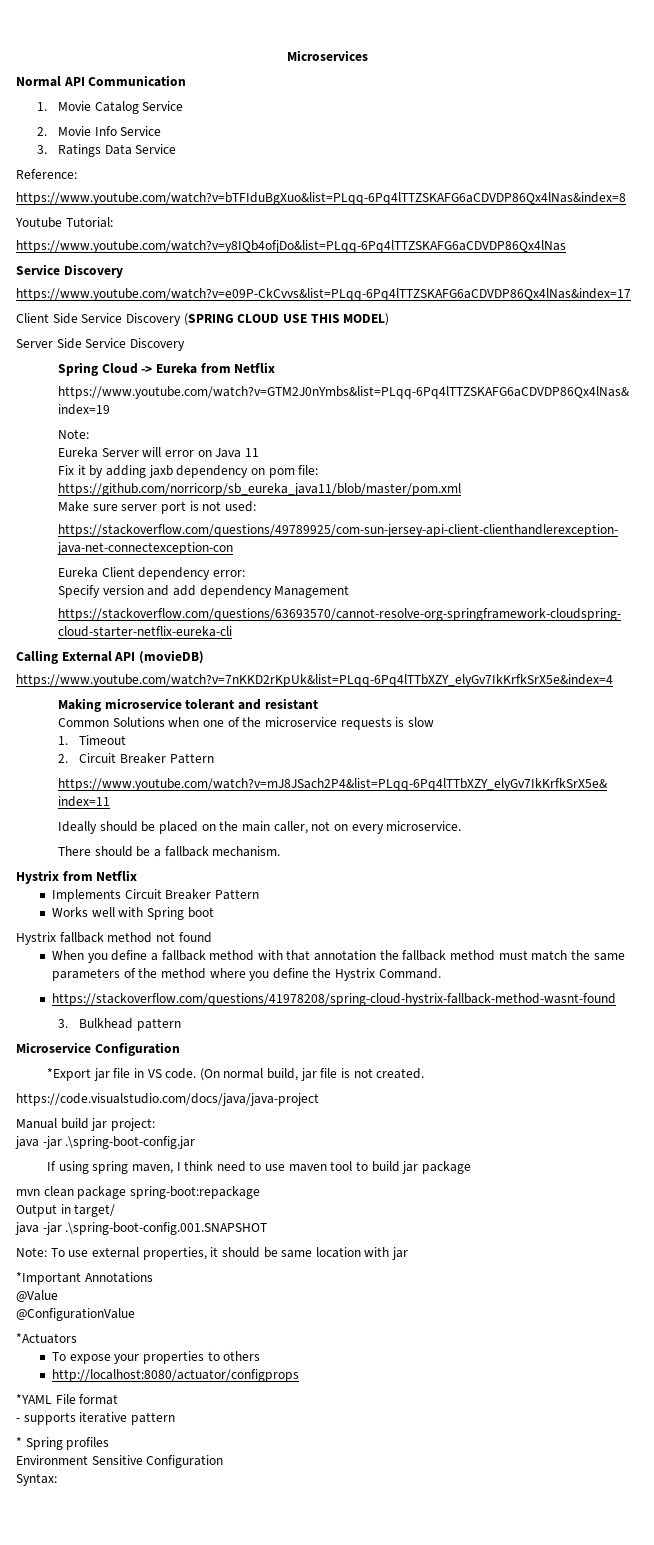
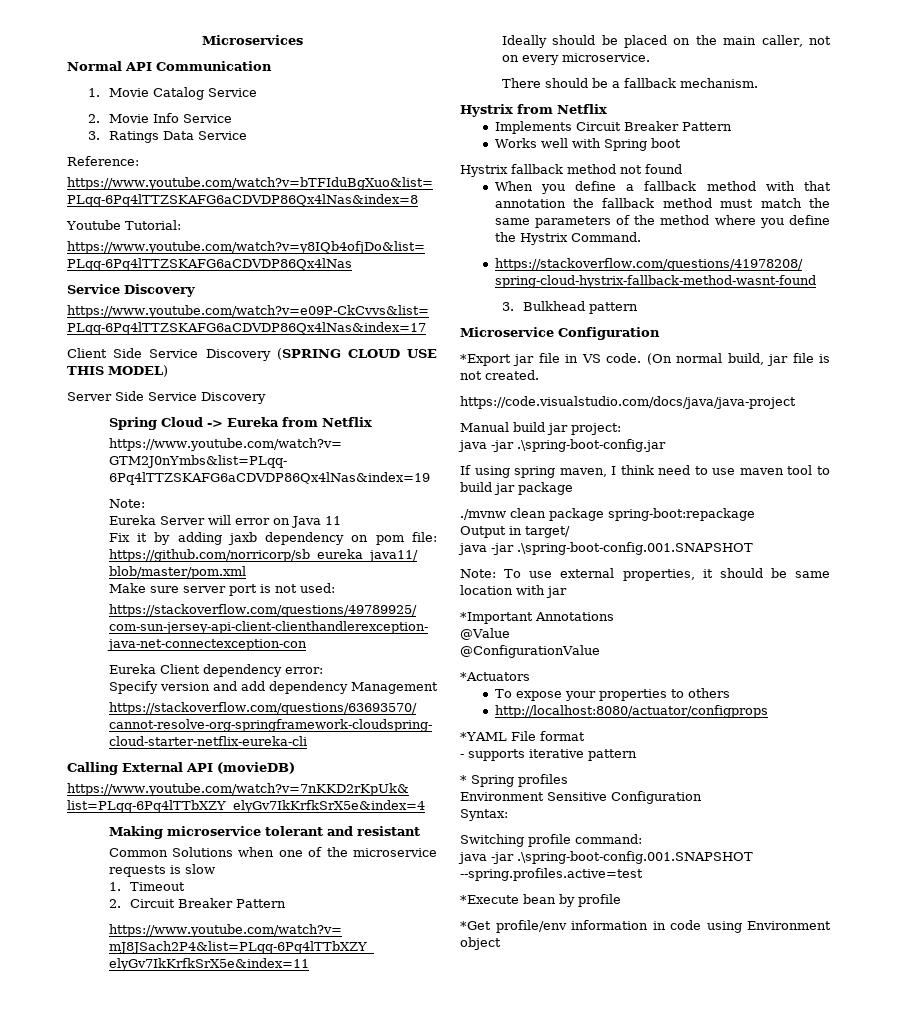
[16,1189,40,1196] mvn -> [460,509,506,520] ./mvnw
(57, 1479) none -> [460,834,642,847] [458,851,753,864] [460,868,643,881] [460,894,621,907] [460,920,831,933] [460,937,501,950] // Switching profile command: // java -jar .\spring-boot-config.001.SNAPSHOT --spring.profiles.active=test // *Execute bean by profile // *Get profile/env information in code using Environment object

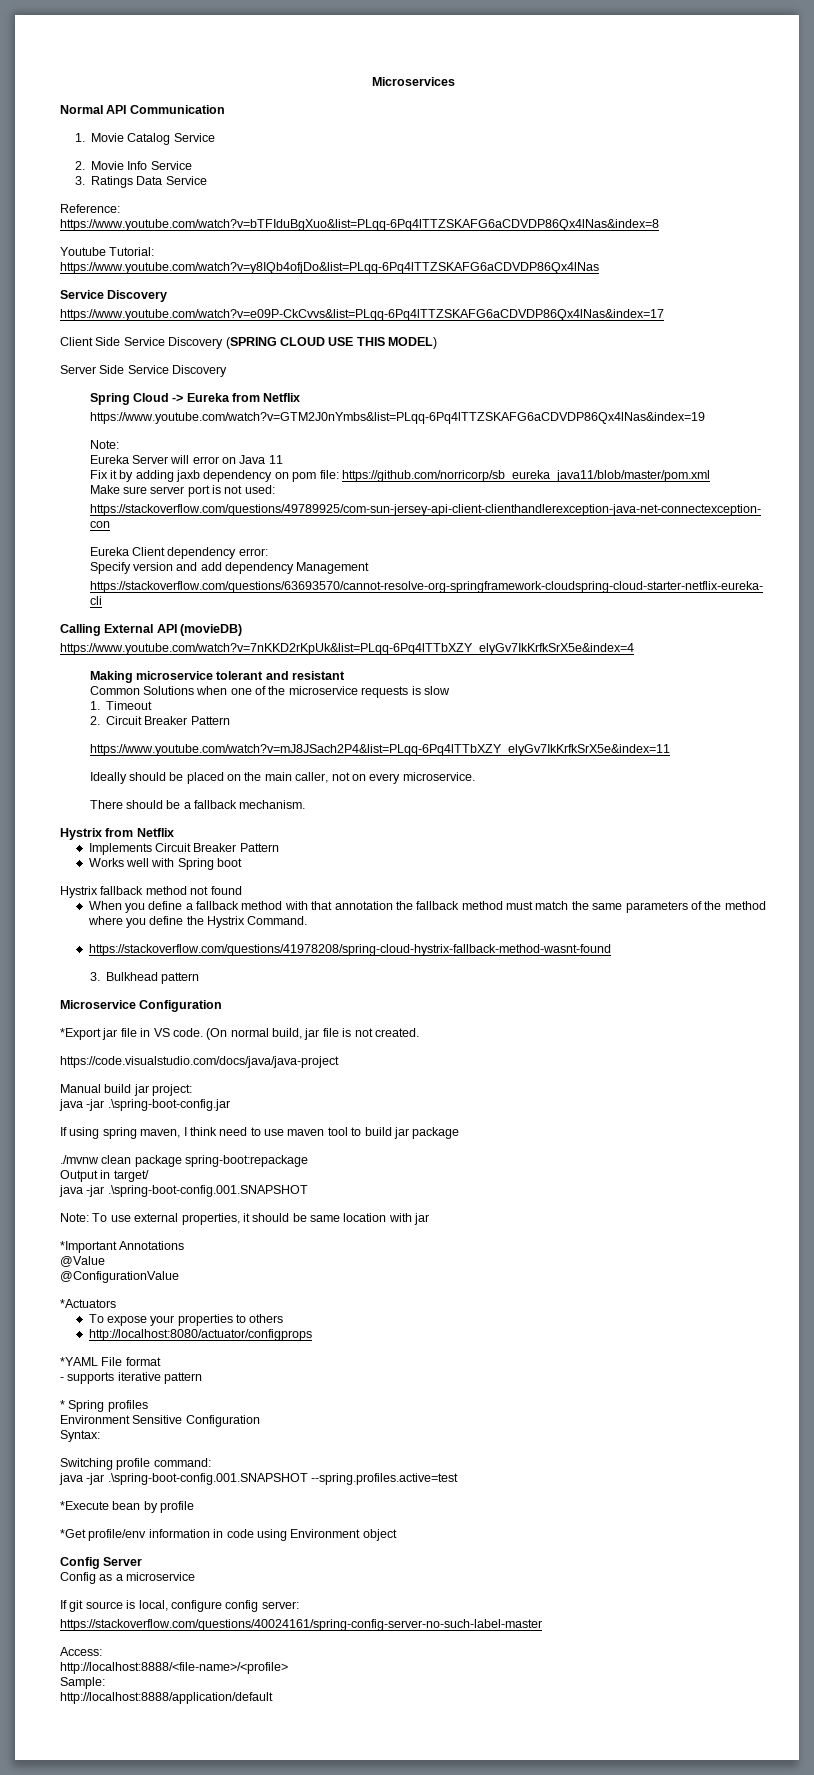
(501, 943) none -> [60,1557,143,1569] [60,1572,196,1584] [60,1600,299,1612] [60,1619,542,1631] [60,1647,102,1656] [60,1662,288,1674] [60,1677,105,1689] [60,1692,273,1704] // Config Server // Config as a microservice // If git source is local, configure config server: // https://stackoverflow.com/questions/40024161/spring-config-server-no-such-label-master // Access: // http://localhost:8888/<file-name>/<profile> // Sample: // http://localhost:8888/application/default

